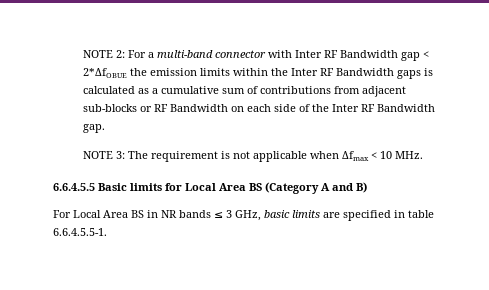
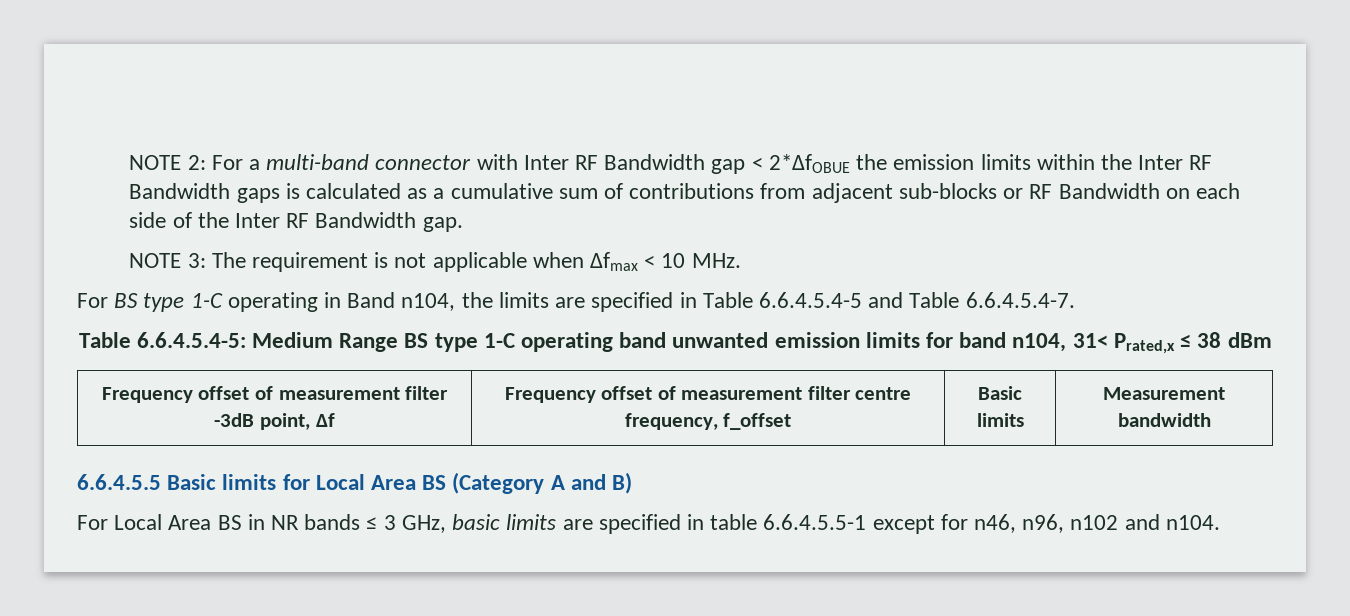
(423, 155) none -> [77,292,1075,312] [78,332,1272,354] [101,386,449,403] [214,413,335,430] [504,386,912,403] [624,413,792,430] [978,386,1022,400] [976,413,1024,427] [1103,387,1225,400] [1117,413,1211,427] // For BS type 1-C operating in Band n104, the limits are specified in Table 6.6.4.5.4-5 and Table 6.6.4.5.4-7. // Table 6.6.4.5.4-5: Medium Range BS type 1-C operating band unwanted emission limits for band n104, 31< Prated,x ≤ 38 dBm // Frequency offset of measurement filter -3dB point, Δf | Frequency offset of measurement filter centre frequency, f_offset | Basic limits | Measurement bandwidth
[53,228,107,236] 6.6.4.5.5-1. -> [763,514,1220,534] 6.6.4.5.5-1 except for n46, n96, n102 and n104.

